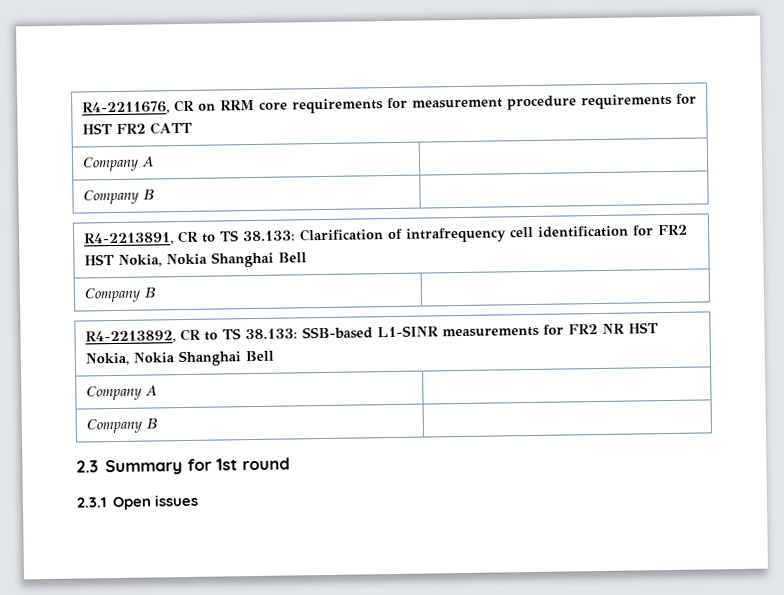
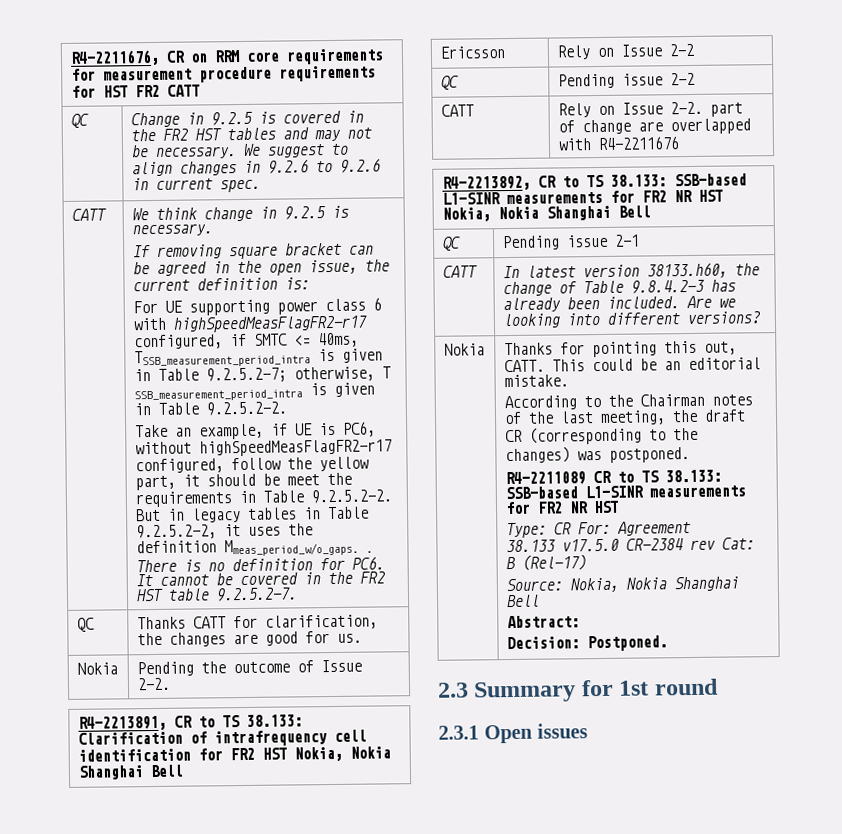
[81,156,154,172] [82,189,155,205] Company A | // Company B | -> [70,113,89,128] [130,110,364,128] [130,127,372,142] [130,143,349,159] [131,158,381,177] [131,178,261,193] [71,208,107,221] [131,205,349,222] [131,223,213,237] [132,242,374,260] [132,259,390,276] [132,277,310,292] [132,297,382,316] [132,315,368,333] [133,332,359,350] [133,348,383,368] [133,366,391,383] [133,382,375,402] [133,401,287,416] [134,421,376,440] [134,439,392,457] [134,456,369,474] [134,472,352,491] [134,489,392,508] [135,506,369,523] [135,523,313,540] [135,538,373,557] [135,556,385,573] [135,571,386,587] [135,587,298,602] [76,617,95,632] [136,614,378,630] [136,631,362,647] [76,662,118,675] [136,659,362,677] [136,677,171,691] QC | Change in 9.2.5 is covered in the FR2 HST tables and may not be necessary. We suggest to align changes in 9.2.6 to 9.2.6 in current spec. // CATT | We think change in 9.2.5 is necessary. // If removing square bracket can be agreed in the open issue, the current definition is: // For UE supporting power class 6 with highSpeedMeasFlagFR2-r17 configured, if SMTC <= 40ms, TSSB_measurement_period_intra is given in Table 9.2.5.2-7; otherwise, T SSB_measurement_period_intra is given in Table 9.2.5.2-2. // Take an example, if UE is PC6, without highSpeedMeasFlagFR2-r17 configured, follow the yellow part, it should be meet the requirements in Table 9.2.5.2-2. But in legacy tables in Table 9.2.5.2-2, it uses the definition Mmeas_period_w/o_gaps. . There is no definition for PC6. It cannot be covered in the FR2 HST table 9.2.5.2-7. // QC | Thanks CATT for clarification, the changes are good for us. // Nokia | Pending the outcome of Issue 2-2.
[83,287,156,303] Company B | -> [439,46,505,59] [556,43,694,60] [440,75,459,90] [557,72,695,89] [440,104,474,117] [557,101,743,118] [557,118,751,135] [557,136,680,151] Ericsson | Rely on Issue 2-2 // QC | Pending issue 2-2 // CATT | Rely on Issue 2-2. part of change are overlapped with R4-2211676
[85,385,157,401] [85,418,158,434] Company A | // Company B | -> [441,236,461,251] [501,234,640,251] [442,265,478,278] [502,262,760,279] [502,279,736,297] [502,295,736,313] [502,311,761,329] [443,343,485,356] [503,340,737,358] [503,357,761,373] [503,374,569,388] [503,393,753,411] [503,409,746,425] [504,426,698,445] [504,446,690,464] [504,469,722,486] [504,485,746,500] [504,500,619,515] [505,520,691,539] [505,537,755,553] [505,554,587,571] [505,576,739,593] [505,594,540,608] [506,615,580,629] [506,635,668,652] QC | Pending issue 2-1 // CATT | In latest version 38133.h60, the change of Table 9.8.4.2-3 has already been included. Are we looking into different versions? // Nokia | Thanks for pointing this out, CATT. This could be an editorial mistake. // According to the Chairman notes of the last meeting, the draft CR (corresponding to the changes) was postponed. // R4-2211089 CR to TS 38.133: SSB-based L1-SINR measurements for FR2 NR HST // Type: CR For: Agreement // 38.133 v17.5.0 CR-2384 rev Cat: B (Rel-17) // Source: Nokia, Nokia Shanghai Bell // Abstract: // Decision: Postponed.

